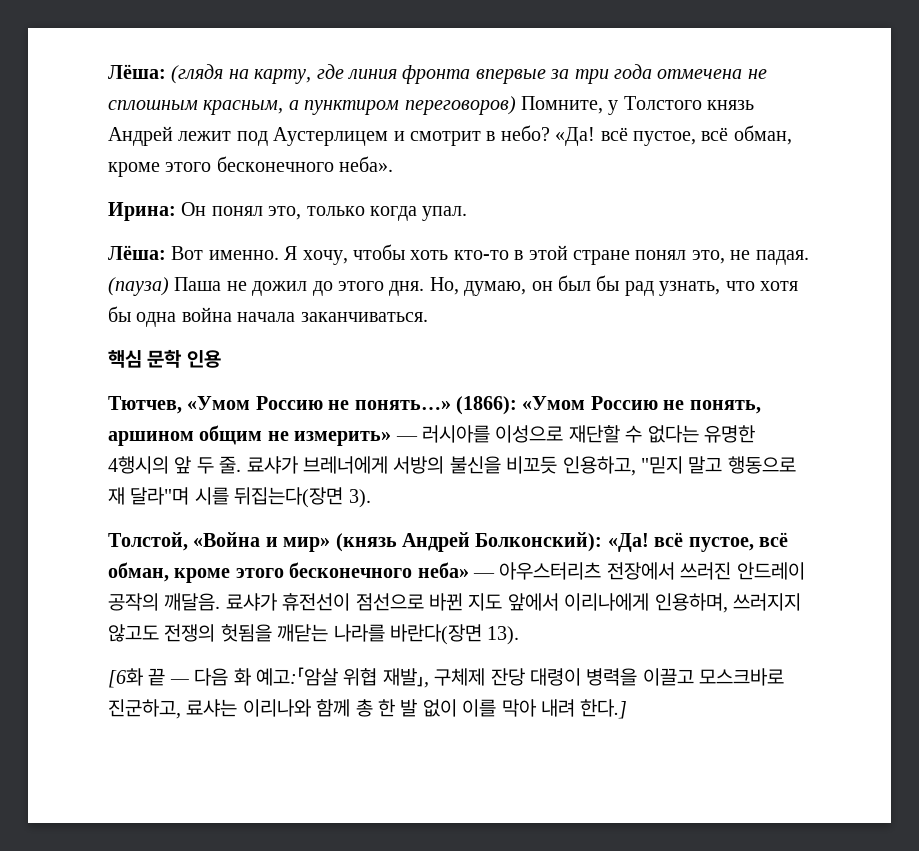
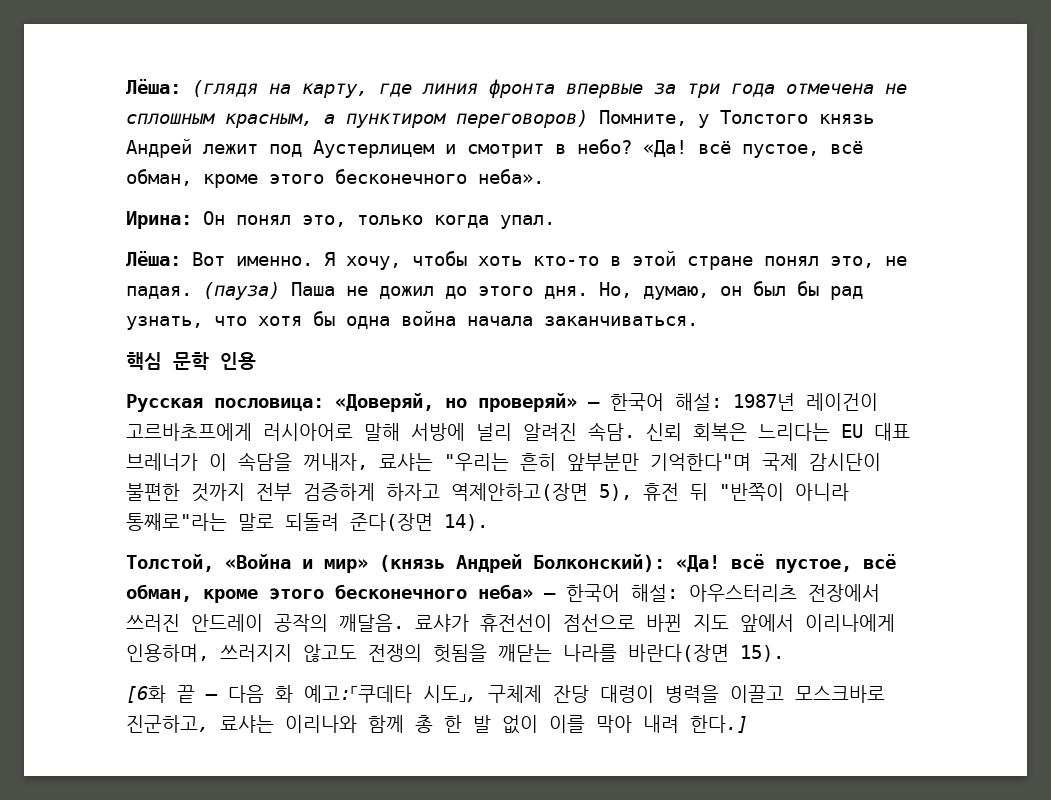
[108,396,761,415] [108,425,755,446] [108,456,796,476] [108,487,371,508] Тютчев, «Умом Россию не понять…» (1866): «Умом Россию не понять, аршином общим не измерить» — 러시아를 이성으로 재단할 수 없다는 유명한 4행시의 앞 두 줄. 료샤가 브레너에게 서방의 불신을 비꼬듯 인용하고, "믿지 말고 행동으로 재 달라"며 시를 뒤집는다(장면 3). -> [126,393,878,412] [126,422,910,441] [126,452,881,471] [126,483,849,502] [126,513,488,531] Русская пословица: «Доверяй, но проверяй» — 한국어 해설: 1987년 레이건이 고르바초프에게 러시아어로 말해 서방에 널리 알려진 속담. 신뢰 회복은 느리다는 EU 대표 브레너가 이 속담을 꺼내자, 료샤는 "우리는 흔히 앞부분만 기억한다"며 국제 감시단이 불편한 것까지 전부 검증하게 하자고 역제안하고(장면 5), 휴전 뒤 "반쪽이 아니라 통째로"라는 말로 되돌려 준다(장면 14).
(495, 575) none -> [566,584,678,602] 한국어 해설:
[487,626,520,645] 13). -> [740,645,784,662] 15).
[304,668,417,686] 암살 위협 재발 -> [358,685,459,703] 쿠데타 시도

